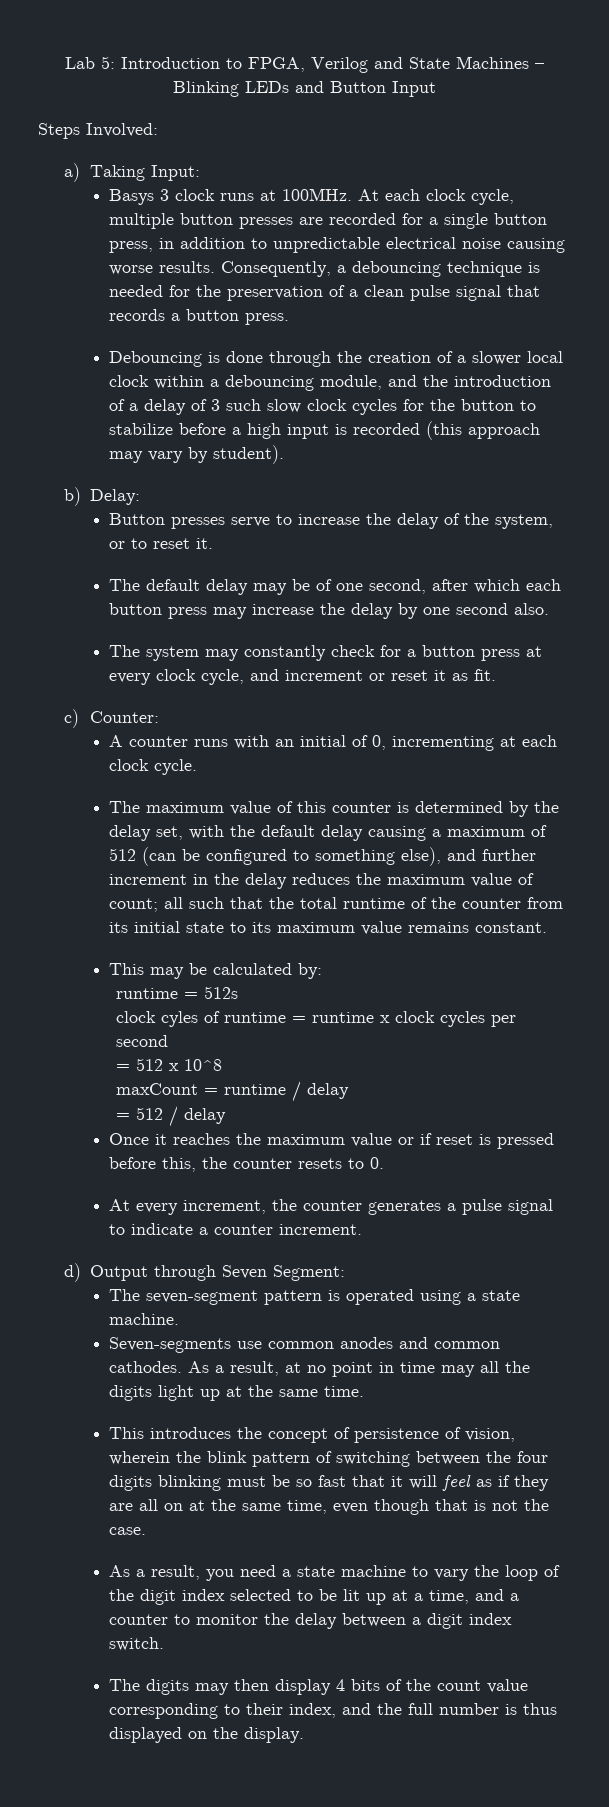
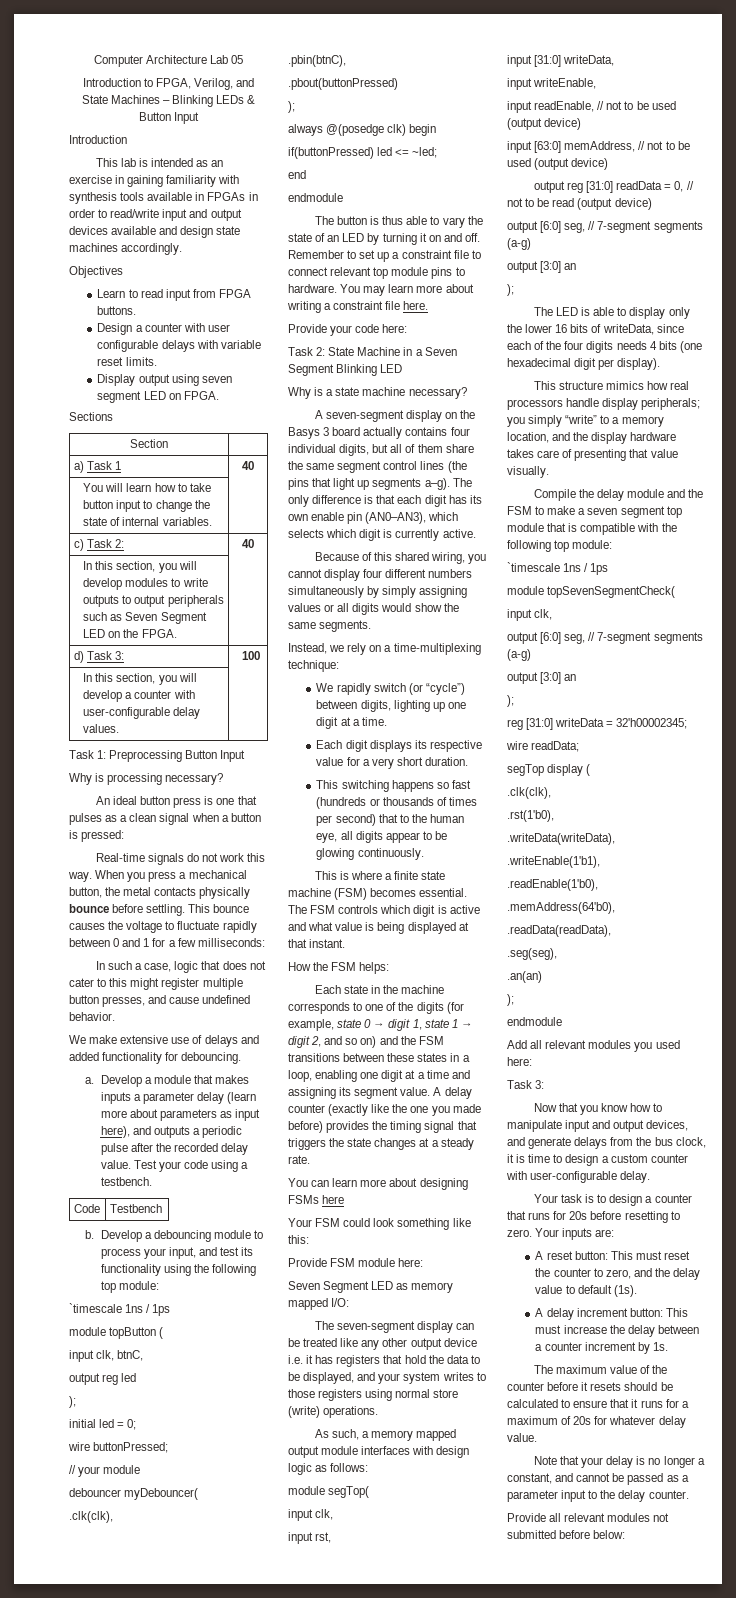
[65,56,115,69] Lab 5: -> [93,55,244,67] Computer Architecture Lab 05 //
[311,57,368,73] Verilog -> [194,78,234,90] Verilog,
[295,81,436,97] [38,123,158,139] [64,163,201,182] [109,188,515,205] [109,213,548,229] [109,237,566,253] [109,261,541,277] [109,285,541,301] [109,309,290,325] [109,351,564,367] [109,375,552,391] [109,399,537,415] [109,421,541,440] [109,445,285,464] [64,487,141,506] [109,513,554,529] [109,538,214,549] [109,579,562,595] [109,603,550,619] [109,645,543,661] [109,669,497,685] [64,709,160,728] [109,735,558,751] [109,759,198,775] [109,801,560,817] [109,825,548,841] [109,847,537,866] [109,873,535,889] [109,897,564,912] [109,921,548,935] [109,963,323,979] [116,986,239,999] [116,1011,517,1027] [116,1035,169,1047] [116,1058,223,1071] [116,1081,350,1102] [116,1106,227,1127] [109,1133,555,1149] [109,1157,385,1172] [109,1199,554,1215] [109,1223,363,1235] [64,1263,346,1282] [109,1289,521,1305] [109,1313,180,1325] [109,1337,501,1353] [109,1361,531,1377] [109,1385,365,1401] [109,1427,516,1443] [109,1451,549,1467] [109,1474,550,1491] [109,1499,550,1515] [109,1527,147,1535] [109,1565,561,1581] [109,1589,520,1605] [109,1613,513,1629] [109,1637,165,1651] [109,1679,529,1695] [109,1703,558,1719] [109,1727,305,1743] and Button Input // Steps Involved: // a) Taking Input: // Basys 3 clock runs at 100MHz. At each clock cycle, multiple button presses are recorded for a single button press, in addition to unpredictable electrical noise causing worse results. Consequently, a debouncing technique is needed for the preservation of a clean pulse signal that records a button press. // Debouncing is done through the creation of a slower local clock within a debouncing module, and the introduction of a delay of 3 such slow clock cycles for the button to stabilize before a high input is recorded (this approach may vary by student). // b) Delay: // Button presses serve to increase the delay of the system, or to reset it. // The default delay may be of one second, after which each button press may increase the delay by one second also. // The system may constantly check for a button press at every clock cycle, and increment or reset it as fit. // c) Counter: // A counter runs with an initial of 0, incrementing at each clock cycle. // The maximum value of this counter is determined by the delay set, with the default delay causing a maximum of 512 (can be configured to something else), and further increment in the delay reduces the maximum value of count; all such that the total runtime of the counter from its initial state to its maximum value remains constant. // This may be calculated by: // runtime = 512s // clock cyles of runtime = runtime x clock cycles per second // = 512 x 10^8 // maxCount = runtime / delay // = 512 / delay // Once it reaches the maximum value or if reset is pressed before this, the counter resets to 0. // At every increment, the counter generates a pulse signal to indicate a counter increment. // d) Output through Seven Segment: // The seven-segment pattern is operated using a state machine. // Seven-segments use common anodes and common cathodes. As a result, at no point in time may all the digits light up at the same time. // This introduces the concept of persistence of vision, wherein the blink pattern of switching between the four digits blinking must be so fast that it will feel as if they are all on at the same time, even though that is not the case. // As a result, you need a state machine to vary the loop of the digit index selected to be lit up at a time, and a counter to monitor the delay between a digit index switch. // The digits may then display 4 bits of the count value corresponding to their index, and the full number is thus displayed on the display. -> [247,95,256,104] [138,112,200,124] [69,135,127,144] [95,158,224,167] [69,175,240,187] [69,192,258,204] [69,209,242,221] [69,226,241,238] [69,243,183,255] [69,266,123,278] [97,289,251,301] [97,306,137,315] [97,323,230,335] [97,340,261,352] [97,357,157,366] [97,374,232,386] [97,391,219,403] [69,412,113,421] [130,439,168,448] [73,461,122,473] [241,461,254,470] [83,483,211,492] [83,500,210,512] [83,517,212,526] [73,539,125,551] [241,539,254,548] [83,561,197,573] [83,578,208,590] [83,595,224,607] [83,612,207,624] [83,629,177,638] [73,651,125,663] [241,651,260,660] [83,673,197,685] [83,690,195,702] [83,707,201,719] [83,724,120,733] [69,750,246,762] [69,773,224,785] [95,796,257,808] [69,813,261,825] [69,830,125,842] [95,853,266,865] [68,870,247,882] [69,887,251,899] [69,904,250,916] [69,921,257,933] [69,938,265,947] [95,961,266,973] [69,978,243,990] [69,995,251,1007] [69,1012,115,1021] [69,1035,259,1047] [69,1052,242,1064] [84,1075,249,1087] [100,1092,256,1104] [100,1109,260,1121] [100,1126,242,1138] [100,1143,248,1155] [100,1160,249,1172] [100,1177,152,1186] [73,1204,100,1213] [109,1204,162,1213] [84,1230,263,1242] [100,1247,254,1259] [100,1264,256,1276] [100,1281,159,1293] [69,1303,171,1316] [69,1327,164,1339] [69,1350,144,1362] [69,1373,137,1385] [69,1396,76,1408] [69,1419,137,1430] [68,1442,169,1453] [69,1465,141,1477] [69,1488,199,1500] [69,1511,113,1523] [288,55,346,67] [288,78,398,90] [288,101,295,113] [288,124,437,136] [288,147,438,159] [288,170,306,179] [288,193,343,202] [314,216,483,228] [288,233,480,245] [288,250,481,262] [288,267,465,279] [288,284,474,296] [287,301,429,313] [288,324,408,336] [288,347,457,356] [288,364,403,376] [288,387,467,399] [314,410,476,422] [288,427,470,439] [288,444,474,456] [288,461,467,473] [288,478,472,490] [288,495,482,507] [288,512,459,524] [288,529,476,541] [314,552,487,564] [288,569,473,581] [288,586,468,598] [288,603,459,615] [288,620,372,632] [288,643,481,655] [288,660,339,672] [316,683,465,695] [316,700,466,712] [316,717,387,729] [316,740,482,752] [316,757,468,769] [316,780,471,792] [316,797,477,809] [316,814,464,826] [316,831,447,843] [316,848,424,860] [314,871,446,880] [288,888,468,900] [288,905,480,917] [288,922,469,934] [288,939,346,948] [288,962,390,974] [314,985,445,994] [288,1002,464,1014] [288,1019,473,1031] [288,1036,444,1048] [288,1053,470,1062] [288,1070,470,1082] [288,1087,472,1099] [288,1104,481,1116] [288,1121,477,1133] [288,1138,474,1150] [288,1155,310,1164] [288,1178,468,1190] [288,1195,345,1204] [288,1218,471,1230] [288,1235,309,1244] [288,1258,424,1267] [288,1281,454,1293] [288,1298,350,1310] [314,1321,475,1333] [288,1338,477,1350] [288,1355,480,1367] [288,1372,486,1384] [288,1389,459,1401] [288,1406,379,1418] [314,1429,457,1441] [288,1446,470,1458] [288,1463,369,1475] [288,1486,370,1498] [288,1509,334,1521] [288,1532,332,1544] [507,55,615,67] [507,78,597,90] [507,101,676,113] [507,118,582,130] [507,141,690,153] [507,158,609,170] [533,181,694,193] [507,198,652,210] [507,221,703,233] [507,238,531,250] [507,261,577,273] [507,284,514,296] [533,307,690,319] [507,324,684,335] [507,341,702,353] [507,358,661,370] [533,381,690,390] [507,398,701,410] [507,415,664,427] [507,432,677,444] [507,449,678,461] [507,466,549,478] [533,489,704,501] [507,506,682,518] [507,523,677,535] [507,540,613,552] [507,562,609,575] [507,586,676,598] [507,609,553,621] [507,632,703,644] [507,649,531,661] [507,672,577,684] [507,695,514,707] [507,718,688,730] [506,741,580,752] [507,764,591,776] [507,787,551,799] [507,810,554,822] [507,833,615,845] [507,856,600,868] [507,879,598,891] [507,902,615,914] [507,925,611,937] [507,948,557,960] [507,971,542,983] [507,994,514,1006] [507,1017,562,1026] [507,1040,680,1052] [507,1057,532,1066] [507,1080,545,1089] [533,1103,663,1115] [507,1120,689,1132] [507,1137,706,1149] [507,1154,688,1166] [506,1171,651,1183] [533,1194,692,1206] [507,1211,680,1223] [507,1228,615,1240] [535,1251,690,1260] [535,1268,701,1280] [535,1285,637,1297] [535,1308,688,1320] [535,1325,699,1337] [535,1342,668,1354] [533,1365,668,1374] [507,1382,673,1391] [507,1399,689,1408] [507,1416,686,1428] [507,1433,537,1442] [533,1456,705,1468] [507,1473,689,1485] [507,1490,689,1502] [507,1513,670,1522] [507,1530,626,1539] & Button Input // Introduction // This lab is intended as an exercise in gaining familiarity with synthesis tools available in FPGAs in order to read/write input and output devices available and design state machines accordingly. // Objectives // Learn to read input from FPGA buttons. // Design a counter with user configurable delays with variable reset limits. // Display output using seven segment LED on FPGA. // Sections // Section | // a) Task 1 | 40 // You will learn how to take button input to change the state of internal variables. | // c) Task 2: | 40 // In this section, you will develop modules to write outputs to output peripherals such as Seven Segment LED on the FPGA. | // d) Task 3: | 100 // In this section, you will develop a counter with user-configurable delay values. | // Task 1: Preprocessing Button Input // Why is processing necessary? // An ideal button press is one that pulses as a clean signal when a button is pressed: // Real-time signals do not work this way. When you press a mechanical button, the metal contacts physically bounce before settling. This bounce causes the voltage to fluctuate rapidly between 0 and 1 for a few milliseconds: // In such a case, logic that does not cater to this might register multiple button presses, and cause undefined behavior. // We make extensive use of delays and added functionality for debouncing. // a. Develop a module that makes inputs a parameter delay (learn more about parameters as input here), and outputs a periodic pulse after the recorded delay value. Test your code using a testbench. // Code | Testbench // b. Develop a debouncing module to process your input, and test its functionality using the following top module: // `timescale 1ns / 1ps // module topButton ( // input clk, btnC, // output reg led // ); // initial led = 0; // wire buttonPressed; // // your module // debouncer myDebouncer( // .clk(clk), // .pbin(btnC), // .pbout(buttonPressed) // ); // always @(posedge clk) begin // if(buttonPressed) led <= ~led; // end // endmodule // The button is thus able to vary the state of an LED by turning it on and off. Remember to set up a constraint file to connect relevant top module pins to hardware. You may learn more about writing a constraint file here. // Provide your code here: // Task 2: State Machine in a Seven Segment Blinking LED // Why is a state machine necessary? // A seven-segment display on the Basys 3 board actually contains four individual digits, but all of them share the same segment control lines (the pins that light up segments a–g). The only difference is that each digit has its own enable pin (AN0–AN3), which selects which digit is currently active. // Because of this shared wiring, you cannot display four different numbers simultaneously by simply assigning values or all digits would show the same segments. // Instead, we rely on a time-multiplexing technique: // We rapidly switch (or “cycle”) between digits, lighting up one digit at a time. // Each digit displays its respective value for a very short duration. // This switching happens so fast (hundreds or thousands of times per second) that to the human eye, all digits appear to be glowing continuously. // This is where a finite state machine (FSM) becomes essential. The FSM controls which digit is active and what value is being displayed at that instant. // How the FSM helps: // Each state in the machine corresponds to one of the digits (for example, state 0 → digit 1, state 1 → digit 2, and so on) and the FSM transitions between these states in a loop, enabling one digit at a time and assigning its segment value. A delay counter (exactly like the one you made before) provides the timing signal that triggers the state changes at a steady rate. // You can learn more about designing FSMs here // Your FSM could look something like this: // Provide FSM module here: // Seven Segment LED as memory mapped I/O: // The seven-segment display can be treated like any other output device i.e. it has registers that hold the data to be displayed, and your system writes to those registers using normal store (write) operations. // As such, a memory mapped output module interfaces with design logic as follows: // module segTop( // input clk, // input rst, // input [31:0] writeData, // input writeEnable, // input readEnable, // not to be used (output device) // input [63:0] memAddress, // not to be used (output device) // output reg [31:0] readData = 0, // not to be read (output device) // output [6:0] seg, // 7-segment segments (a-g) // output [3:0] an // ); // The LED is able to display only the lower 16 bits of writeData, since each of the four digits needs 4 bits (one hexadecimal digit per display). // This structure mimics how real processors handle display peripherals; you simply “write” to a memory location, and the display hardware takes care of presenting that value visually. // Compile the delay module and the FSM to make a seven segment top module that is compatible with the following top module: // `timescale 1ns / 1ps // module topSevenSegmentCheck( // input clk, // output [6:0] seg, // 7-segment segments (a-g) // output [3:0] an // ); // reg [31:0] writeData = 32'h00002345; // wire readData; // segTop display ( // .clk(clk), // .rst(1'b0), // .writeData(writeData), // .writeEnable(1'b1), // .readEnable(1'b0), // .memAddress(64'b0), // .readData(readData), // .seg(seg), // .an(an) // ); // endmodule // Add all relevant modules you used here: // Task 3: // Now that you know how to manipulate input and output devices, and generate delays from the bus clock, it is time to design a custom counter with user-configurable delay. // Your task is to design a counter that runs for 20s before resetting to zero. Your inputs are: // A reset button: This must reset the counter to zero, and the delay value to default (1s). // A delay increment button: This must increase the delay between a counter increment by 1s. // The maximum value of the counter before it resets should be calculated to ensure that it runs for a maximum of 20s for whatever delay value. // Note that your delay is no longer a constant, and cannot be passed as a parameter input to the delay counter. // Provide all relevant modules not submitted before below:

